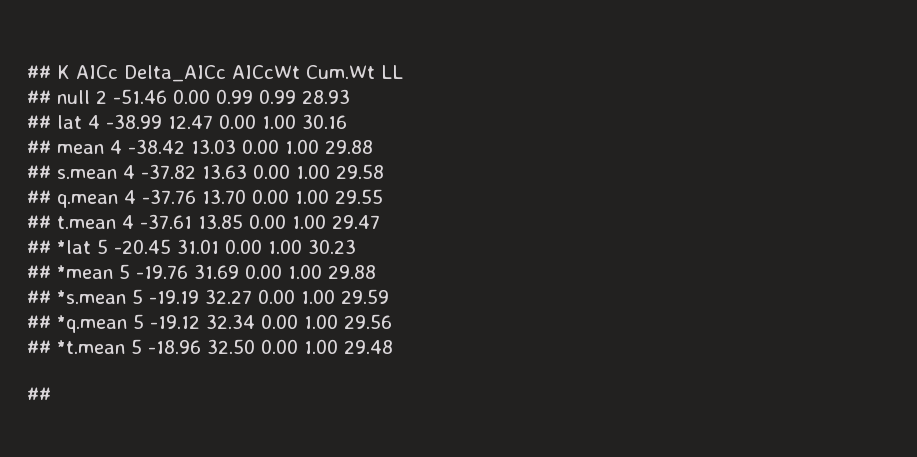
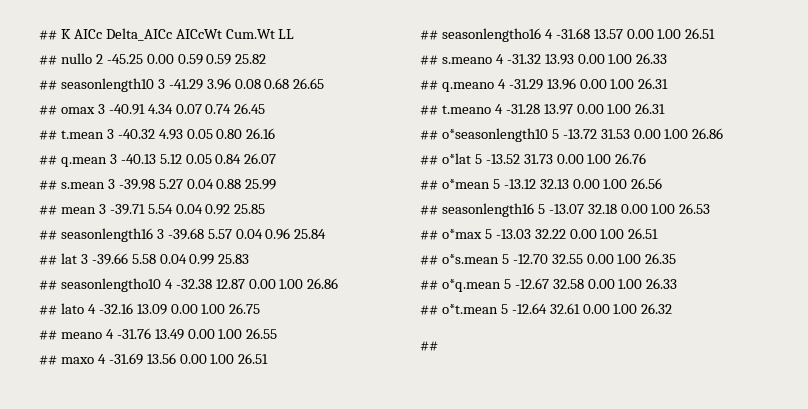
[57,89,350,104] [27,114,347,129] [27,139,373,154] [27,164,384,179] [27,189,383,208] [27,214,380,229] [27,239,356,254] [27,264,376,279] [27,289,389,304] [27,314,392,333] [27,339,393,354] null 2 -51.46 0.00 0.99 0.99 28.93 // ## lat 4 -38.99 12.47 0.00 1.00 30.16 // ## mean 4 -38.42 13.03 0.00 1.00 29.88 // ## s.mean 4 -37.82 13.63 0.00 1.00 29.58 // ## q.mean 4 -37.76 13.70 0.00 1.00 29.55 // ## t.mean 4 -37.61 13.85 0.00 1.00 29.47 // ## *lat 5 -20.45 31.01 0.00 1.00 30.23 // ## *mean 5 -19.76 31.69 0.00 1.00 29.88 // ## *s.mean 5 -19.19 32.27 0.00 1.00 29.59 // ## *q.mean 5 -19.12 32.34 0.00 1.00 29.56 // ## *t.mean 5 -18.96 32.50 0.00 1.00 29.48 -> [60,53,267,65] [39,78,325,92] [39,103,266,115] [39,128,276,140] [39,153,277,167] [39,179,277,190] [39,204,266,215] [39,228,327,242] [39,253,250,265] [39,278,339,292] [39,303,261,315] [39,328,278,340] [39,353,269,365] [420,28,716,42] [420,53,668,65] [420,78,669,92] [420,103,666,115] [420,128,724,142] [420,153,647,165] [420,178,663,190] [420,203,711,217] [420,228,659,240] [420,253,677,265] [420,278,678,292] [420,303,673,315] nullo 2 -45.25 0.00 0.59 0.59 25.82 // ## seasonlength10 3 -41.29 3.96 0.08 0.68 26.65 // ## omax 3 -40.91 4.34 0.07 0.74 26.45 // ## t.mean 3 -40.32 4.93 0.05 0.80 26.16 // ## q.mean 3 -40.13 5.12 0.05 0.84 26.07 // ## s.mean 3 -39.98 5.27 0.04 0.88 25.99 // ## mean 3 -39.71 5.54 0.04 0.92 25.85 // ## seasonlength16 3 -39.68 5.57 0.04 0.96 25.84 // ## lat 3 -39.66 5.58 0.04 0.99 25.83 // ## seasonlengtho10 4 -32.38 12.87 0.00 1.00 26.86 // ## lato 4 -32.16 13.09 0.00 1.00 26.75 // ## meano 4 -31.76 13.49 0.00 1.00 26.55 // ## maxo 4 -31.69 13.56 0.00 1.00 26.51 // ## seasonlengtho16 4 -31.68 13.57 0.00 1.00 26.51 // ## s.meano 4 -31.32 13.93 0.00 1.00 26.33 // ## q.meano 4 -31.29 13.96 0.00 1.00 26.31 // ## t.meano 4 -31.28 13.97 0.00 1.00 26.31 // ## o*seasonlength10 5 -13.72 31.53 0.00 1.00 26.86 // ## o*lat 5 -13.52 31.73 0.00 1.00 26.76 // ## o*mean 5 -13.12 32.13 0.00 1.00 26.56 // ## seasonlength16 5 -13.07 32.18 0.00 1.00 26.53 // ## o*max 5 -13.03 32.22 0.00 1.00 26.51 // ## o*s.mean 5 -12.70 32.55 0.00 1.00 26.35 // ## o*q.mean 5 -12.67 32.58 0.00 1.00 26.33 // ## o*t.mean 5 -12.64 32.61 0.00 1.00 26.32

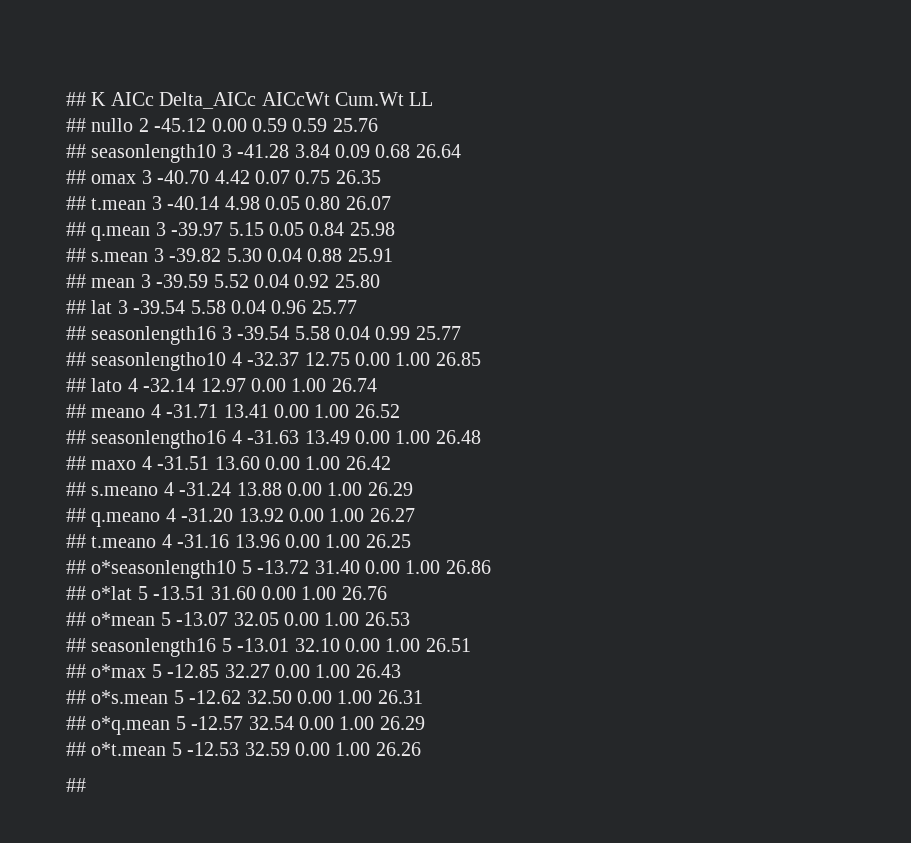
[106,54,143,64] -45.25 -> [154,118,207,132] -45.12
[235,54,267,64] 25.82 -> [332,118,378,132] 25.76
[168,78,325,90] [39,103,266,115] -41.29 3.96 0.08 0.68 26.65 // ## omax 3 -40.91 4.34 0.07 0.74 26.45 -> [237,144,461,158] [66,170,381,184] -41.28 3.84 0.09 0.68 26.64 // ## omax 3 -40.70 4.42 0.07 0.75 26.35
[117,129,183,140] -40.32 4.93 -> [167,196,260,210] -40.14 4.98
[246,128,276,139] 26.16 -> [345,196,391,210] 26.07
[120,154,182,164] -40.13 5.12 -> [171,222,264,236] -39.97 5.15
[244,153,277,164] 26.07 -> [349,222,395,236] 25.98
[118,179,183,190] -39.98 5.27 -> [169,248,262,262] -39.82 5.30
[245,179,277,190] 25.99 -> [347,248,393,262] 25.91
[109,204,266,215] [39,228,327,242] [39,253,128,265] -39.71 5.54 0.04 0.92 25.85 // ## seasonlength16 3 -39.68 5.57 0.04 0.96 25.84 // ## lat 3 -39.66 -> [156,274,380,288] [66,300,357,314] [66,326,290,345] -39.59 5.52 0.04 0.92 25.80 // ## lat 3 -39.54 5.58 0.04 0.96 25.77 // ## seasonlength16 3 -39.54
[218,254,250,264] 25.83 -> [415,326,461,340] 25.77
[175,278,339,289] -32.38 12.87 0.00 1.00 26.86 -> [247,352,481,366] -32.37 12.75 0.00 1.00 26.85
[98,303,261,315] -32.16 13.09 0.00 1.00 26.75 -> [143,378,377,392] -32.14 12.97 0.00 1.00 26.74
[116,328,151,339] -31.76 -> [166,404,400,418] [66,430,300,449] -31.71 13.41 0.00 1.00 26.52 // ## seasonlengtho16 4 -31.63
[246,328,278,339] 26.55 -> [435,430,481,444] 26.48
[108,353,269,365] [420,28,716,42] -31.69 13.56 0.00 1.00 26.51 // ## seasonlengtho16 4 -31.68 13.57 0.00 1.00 26.51 -> [157,456,391,470] -31.51 13.60 0.00 1.00 26.42
[506,53,668,65] -31.32 13.93 0.00 1.00 26.33 -> [179,482,413,496] -31.24 13.88 0.00 1.00 26.29
[508,78,669,90] -31.29 13.96 0.00 1.00 26.31 -> [181,508,415,522] -31.20 13.92 0.00 1.00 26.27
[505,103,666,115] -31.28 13.97 0.00 1.00 26.31 -> [177,534,411,548] -31.16 13.96 0.00 1.00 26.25
[600,129,630,139] 31.53 -> [314,560,360,574] 31.40
[485,154,553,164] -13.52 31.73 -> [153,586,256,600] -13.51 31.60
[503,178,663,189] [420,203,617,217] -13.12 32.13 0.00 1.00 26.56 // ## seasonlength16 5 -13.07 32.18 -> [176,612,279,626] -13.07 32.05
[441,228,659,239] o*max 5 -13.03 32.22 0.00 1.00 26.51 -> [91,638,471,657] [66,664,401,678] seasonlength16 5 -13.01 32.10 0.00 1.00 26.51 // ## o*max 5 -12.85 32.27 0.00 1.00 26.43
[512,253,677,264] -12.70 32.55 0.00 1.00 26.35 -> [189,690,423,704] -12.62 32.50 0.00 1.00 26.31
[514,278,678,289] -12.67 32.58 0.00 1.00 26.33 -> [191,716,425,730] -12.57 32.54 0.00 1.00 26.29
[511,303,673,314] -12.64 32.61 0.00 1.00 26.32 -> [187,742,421,756] -12.53 32.59 0.00 1.00 26.26

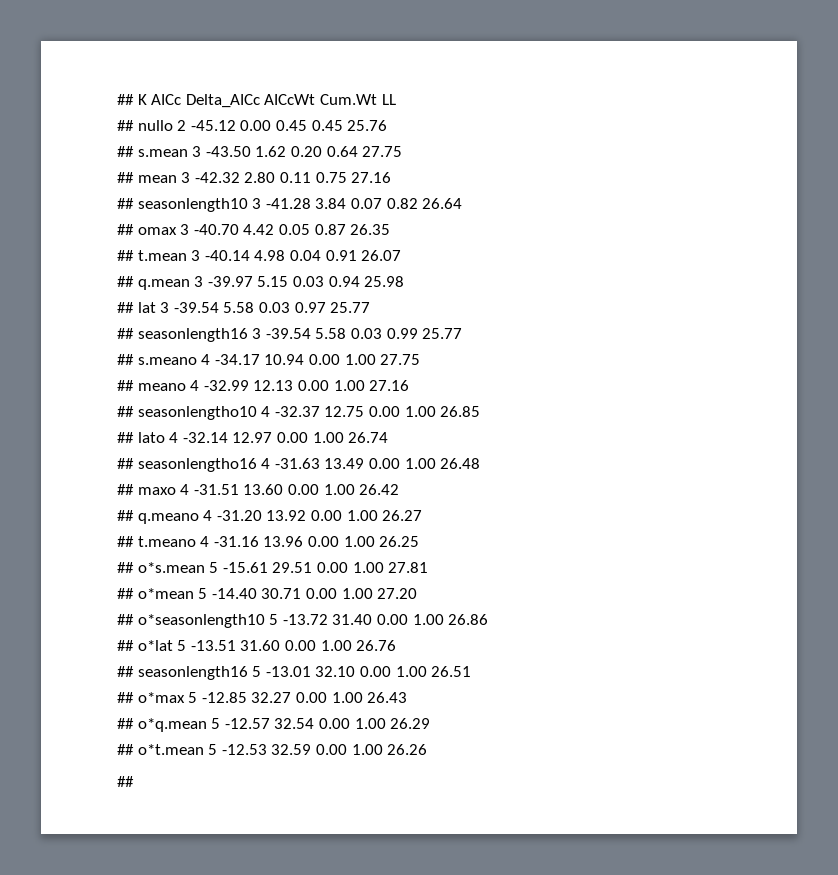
[252,118,328,132] 0.59 0.59 -> [275,120,343,131] 0.45 0.45
(378, 125) none -> [117,146,403,157] [117,172,392,183] // ## s.mean 3 -43.50 1.62 0.20 0.64 27.75 // ## mean 3 -42.32 2.80 0.11 0.75 27.16
[335,144,411,158] 0.09 0.68 -> [350,198,418,209] 0.07 0.82
[255,170,331,184] 0.07 0.75 -> [278,224,346,235] 0.05 0.87
[265,196,341,210] 0.05 0.80 -> [289,250,357,261] 0.04 0.91
[269,222,345,236] 0.05 0.84 -> [292,276,360,287] 0.03 0.94
[66,248,393,262] [66,274,380,288] // ## s.mean 3 -39.82 5.30 0.04 0.88 25.91 // ## mean 3 -39.59 5.52 0.04 0.92 25.80 -> (405, 281) none
[231,300,307,314] 0.04 0.96 -> [258,302,326,313] 0.03 0.97
[335,326,370,340] 0.04 -> [350,328,382,339] 0.03
(461, 333) none -> [117,354,421,365] [117,380,410,391] // ## s.meano 4 -34.17 10.94 0.00 1.00 27.75 // ## meano 4 -32.99 12.13 0.00 1.00 27.16
[66,404,400,418] // ## meano 4 -31.71 13.41 0.00 1.00 26.52 -> (389, 437) none
[66,482,413,496] // ## s.meano 4 -31.24 13.88 0.00 1.00 26.29 -> (400, 489) none
(411, 541) none -> [117,562,429,573] [117,588,418,599] // ## o*s.mean 5 -15.61 29.51 0.00 1.00 27.81 // ## o*mean 5 -14.40 30.71 0.00 1.00 27.20
[66,612,410,626] // ## o*mean 5 -13.07 32.05 0.00 1.00 26.53 -> (397, 645) none
[66,690,423,704] // ## o*s.mean 5 -12.62 32.50 0.00 1.00 26.31 -> (408, 697) none

